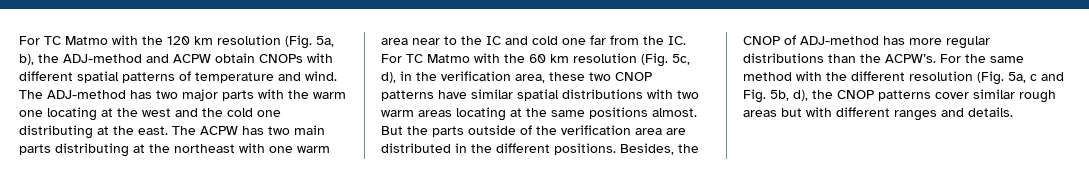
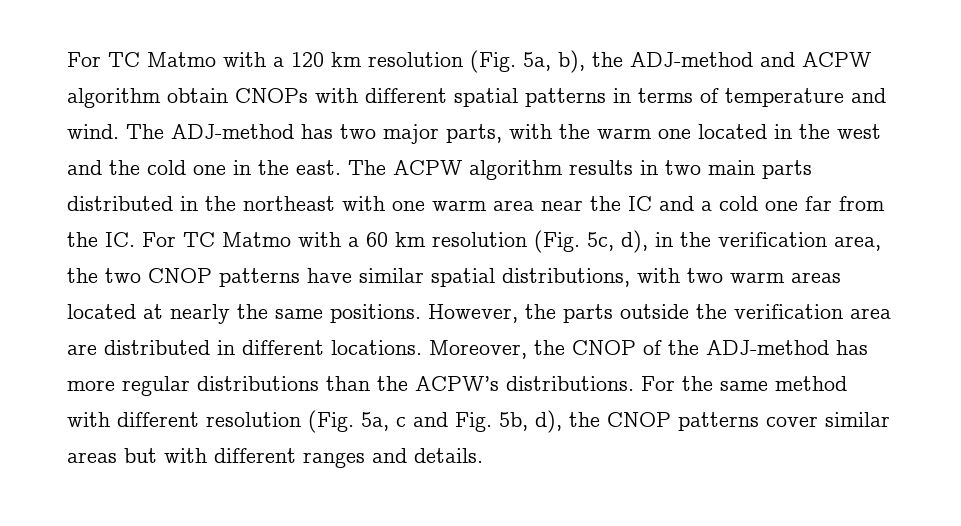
[19,35,163,45] For TC Matmo with the -> [67,52,284,67] For TC Matmo with a
(211, 58) none -> [67,88,161,108] algorithm
(175, 77) none -> [613,88,693,103] in terms
[222,90,254,101] parts -> [446,124,502,143] parts,
[47,107,113,121] locating at -> [698,124,792,139] located in
[19,125,109,139] distributing at -> [233,160,251,175] in
[242,126,264,135] has -> [469,160,658,180] algorithm results in
[55,143,145,157] distributing at -> [67,196,198,211] distributed in
[444,36,457,45] to -> (583, 205) none
(528, 40) none -> [701,201,712,211] a
[504,54,525,63] the -> [348,237,359,247] a
[549,72,585,81] these -> [67,268,98,283] the
[562,89,643,99] distributions -> [502,268,630,287] distributions,
[456,107,697,121] [381,126,403,135] locating at the same positions almost. But -> [67,304,518,324] located at nearly the same positions. However,
[520,125,532,135] of -> (689, 311) none
[471,143,674,155] the different positions. Besides, -> [242,340,527,359] different locations. Moreover,
(796, 40) none -> [668,340,699,355] the
[885,54,936,63] ACPW’s. -> [415,376,634,391] ACPW’s distributions.
[826,72,847,81] the -> (110, 419) none
[1019,90,1056,103] rough -> (890, 419) none

